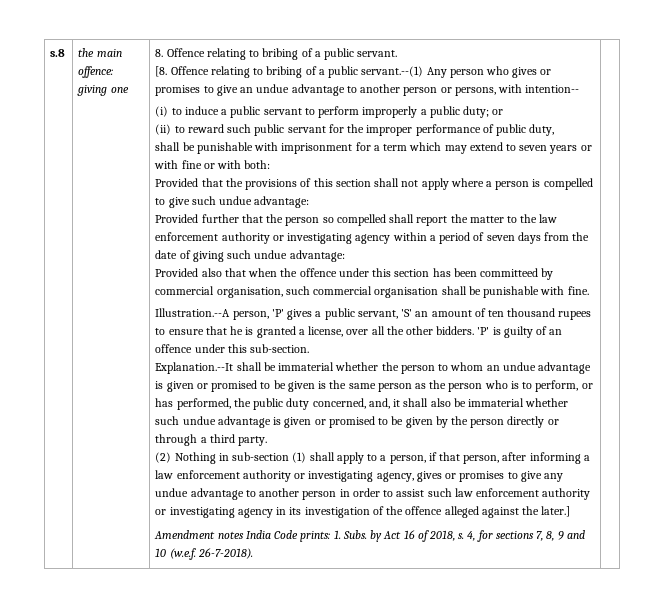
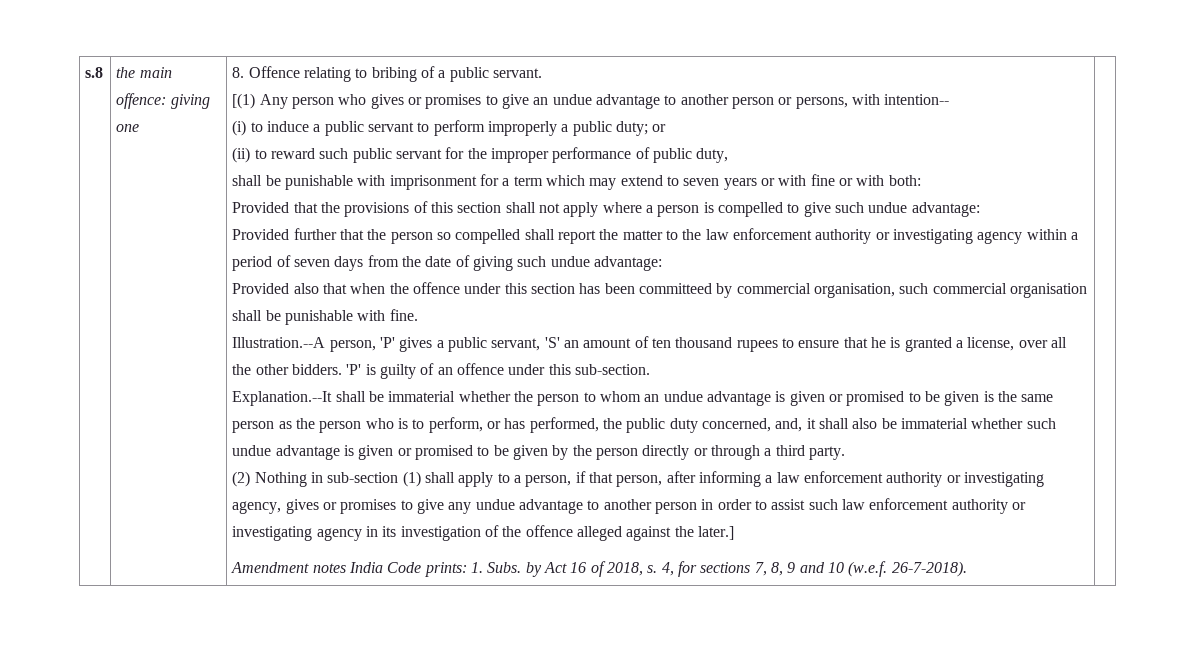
[155,66,424,78] [8. Offence relating to bribing of a public servant.--(1) -> [232,93,256,109] [(1)

